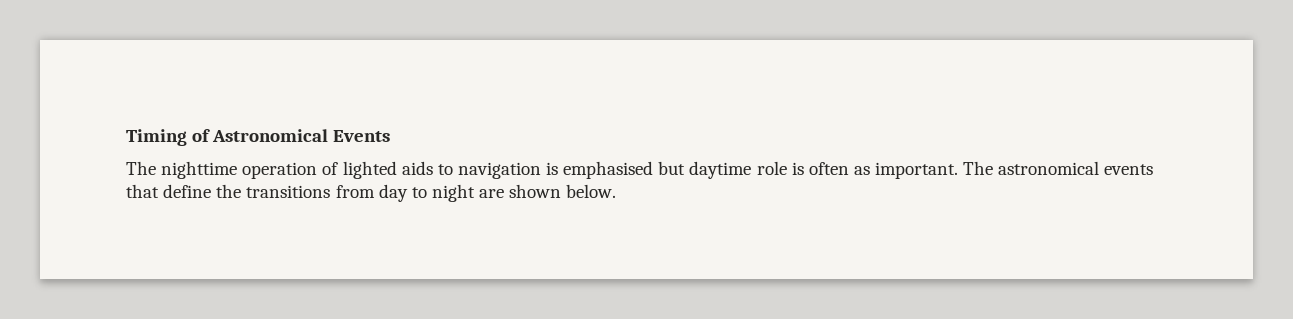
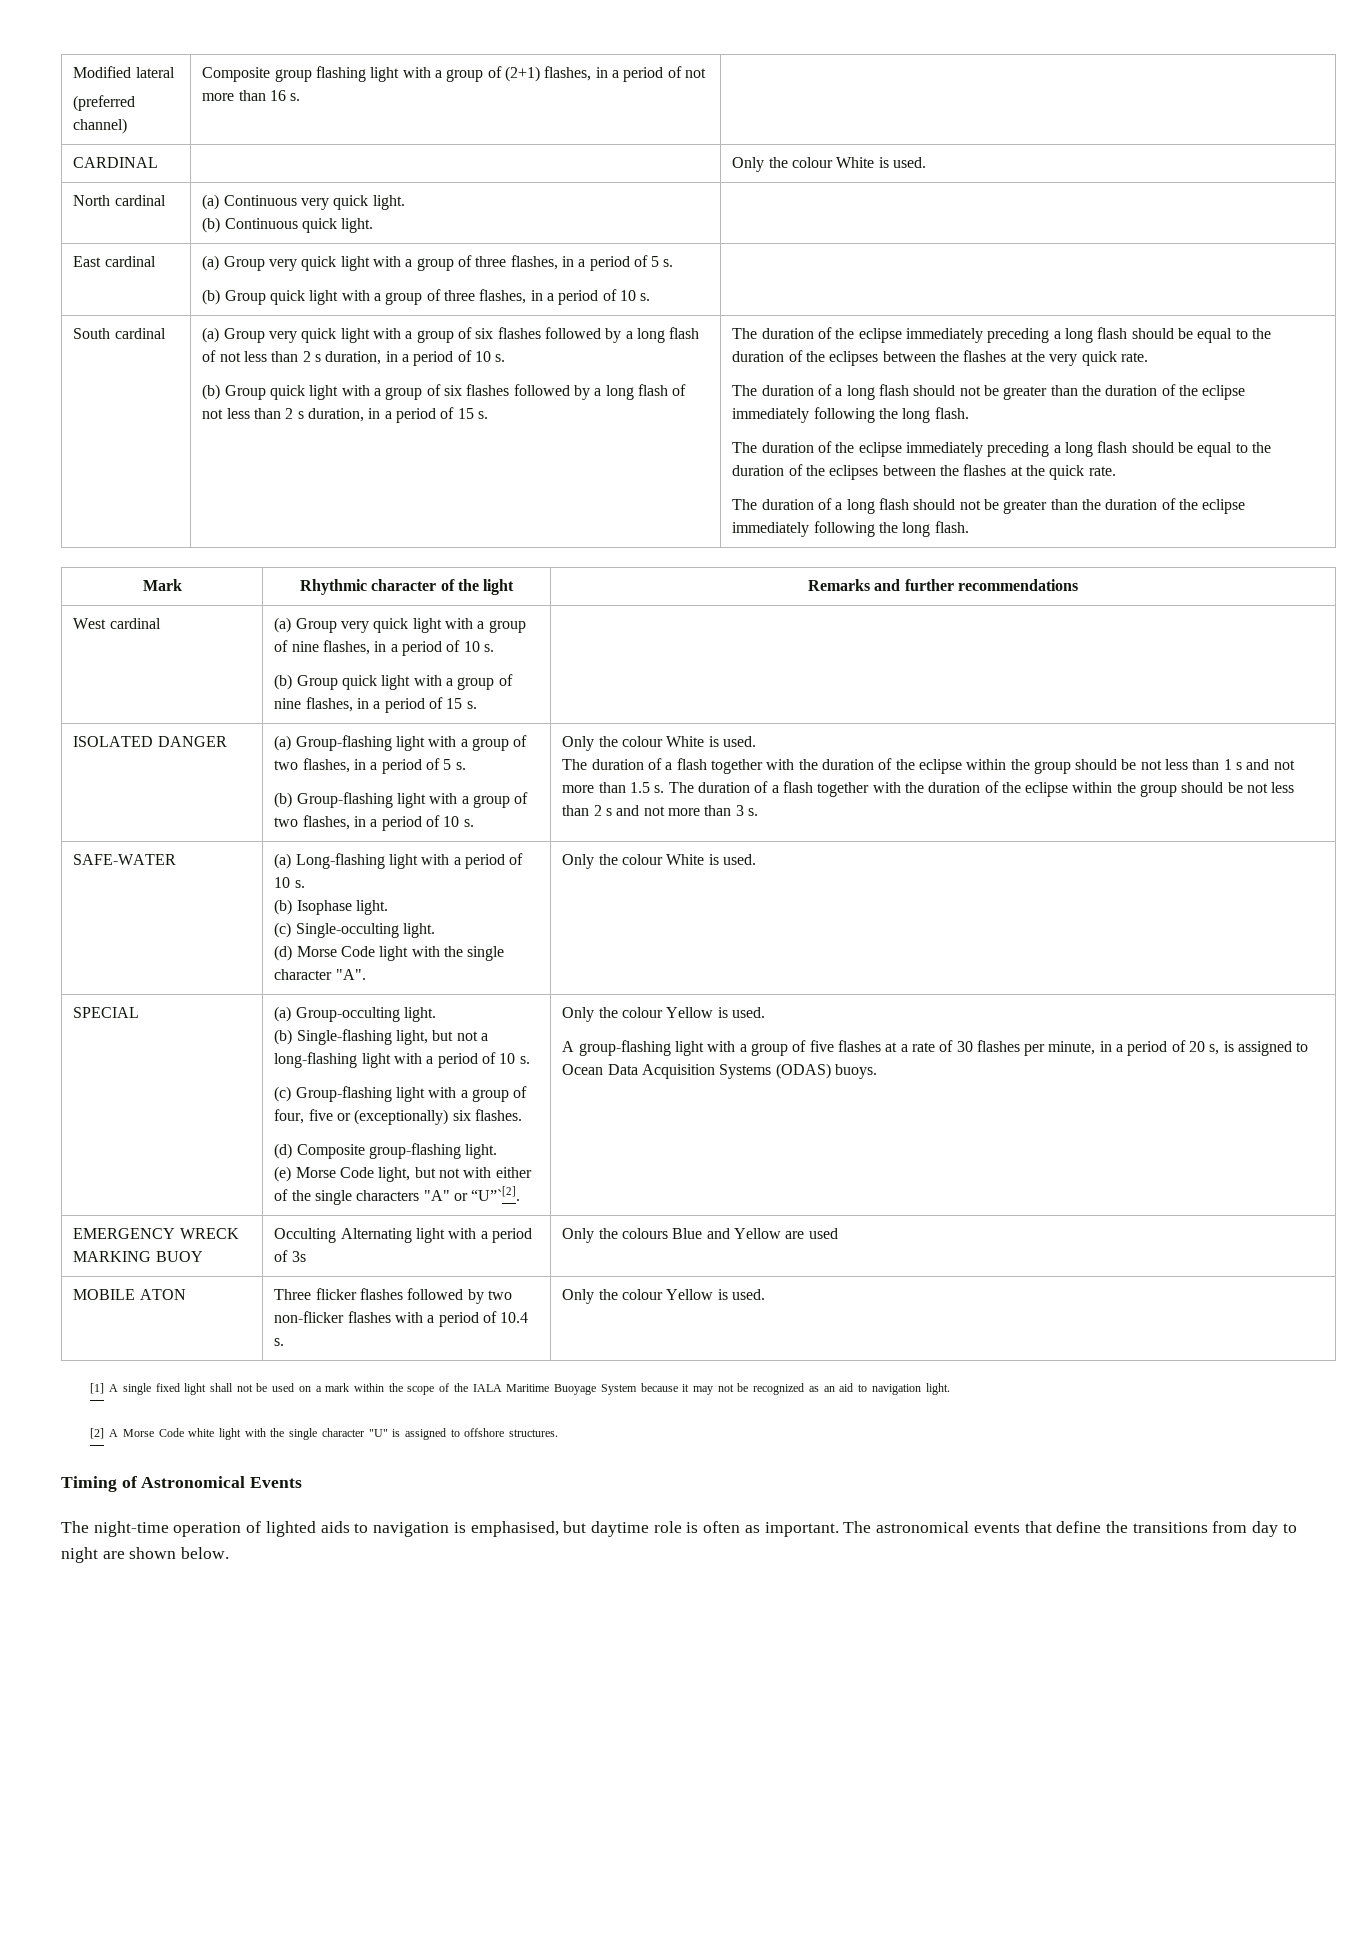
(126, 137) none -> [73,66,175,78] [73,95,136,111] [73,118,128,134] [202,66,706,82] [202,90,301,101] [73,157,159,168] [732,157,926,172] [73,195,166,206] [202,194,405,210] [202,217,374,233] [73,256,156,267] [202,255,674,271] [202,289,651,305] [73,328,166,339] [202,327,700,343] [202,350,506,366] [202,384,687,400] [202,407,488,423] [732,327,1271,343] [732,350,1148,366] [732,384,1246,400] [732,407,969,423] [732,441,1271,457] [732,464,1116,480] [732,498,1246,514] [732,521,969,537] [142,579,182,591] [299,579,515,595] [808,579,1078,591] [73,618,161,629] [274,617,526,633] [274,640,494,656] [274,674,513,690] [274,697,477,713] [73,736,227,747] [274,735,528,751] [274,758,466,774] [274,792,529,808] [274,815,474,831] [562,736,756,751] [562,758,1295,774] [562,781,1295,797] [562,805,758,816] [73,854,177,865] [274,853,524,869] [274,877,305,888] [274,899,389,915] [274,922,436,938] [274,945,505,961] [274,969,366,980] [562,854,756,869] [73,1007,140,1018] [274,1006,437,1022] [274,1029,488,1045] [274,1052,530,1068] [274,1086,528,1102] [274,1109,522,1125] [274,1143,498,1159] [274,1166,532,1182] [274,1186,521,1205] [562,1007,765,1022] [562,1040,1309,1056] [562,1063,877,1079] [73,1228,239,1239] [73,1251,203,1262] [274,1228,532,1243] [274,1250,306,1262] [562,1228,838,1243] [73,1289,186,1300] [274,1288,512,1304] [274,1311,529,1327] [274,1338,285,1346] [562,1289,765,1304] [90,1383,950,1395] [90,1428,559,1440] Modified lateral // (preferred channel) | Composite group flashing light with a group of (2+1) flashes, in a period of not more than 16 s. | // CARDINAL | | Only the colour White is used. // North cardinal | (a) Continuous very quick light. // (b) Continuous quick light. | // East cardinal | (a) Group very quick light with a group of three flashes, in a period of 5 s. // (b) Group quick light with a group of three flashes, in a period of 10 s. | // South cardinal | (a) Group very quick light with a group of six flashes followed by a long flash of not less than 2 s duration, in a period of 10 s. // (b) Group quick light with a group of six flashes followed by a long flash of not less than 2 s duration, in a period of 15 s. | The duration of the eclipse immediately preceding a long flash should be equal to the duration of the eclipses between the flashes at the very quick rate. // The duration of a long flash should not be greater than the duration of the eclipse immediately following the long flash. // The duration of the eclipse immediately preceding a long flash should be equal to the duration of the eclipses between the flashes at the quick rate. // The duration of a long flash should not be greater than the duration of the eclipse immediately following the long flash. // Mark | Rhythmic character of the light | Remarks and further recommendations // West cardinal | (a) Group very quick light with a group of nine flashes, in a period of 10 s. // (b) Group quick light with a group of nine flashes, in a period of 15 s. | // ISOLATED DANGER | (a) Group‑flashing light with a group of two flashes, in a period of 5 s. // (b) Group‑flashing light with a group of two flashes, in a period of 10 s. | Only the colour White is used. // The duration of a flash together with the duration of the eclipse within the group should be not less than 1 s and not more than 1.5 s. The duration of a flash together with the duration of the eclipse within the group should be not less than 2 s and not more than 3 s. // SAFE‑WATER | (a) Long‑flashing light with a period of 10 s. // (b) Isophase light. // (c) Single‑occulting light. // (d) Morse Code light with the single character "A". | Only the colour White is used. // SPECIAL | (a) Group‑occulting light. // (b) Single‑flashing light, but not a long‑flashing light with a period of 10 s. // (c) Group‑flashing light with a group of four, five or (exceptionally) six flashes. // (d) Composite group‑flashing light. // (e) Morse Code light, but not with either of the single characters "A" or “U”`[2]. | Only the colour Yellow is used. // A group‑flashing light with a group of five flashes at a rate of 30 flashes per minute, in a period of 20 s, is assigned to Ocean Data Acquisition Systems (ODAS) buoys. // EMERGENCY WRECK MARKING BUOY | Occulting Alternating light with a period of 3s | Only the colours Blue and Yellow are used // MOBILE ATON | Three flicker flashes followed by two non-flicker flashes with a period of 10.4 s. | Only the colour Yellow is used. // [1] A single fixed light shall not be used on a mark within the scope of the IALA Maritime Buoyage System because it may not be recognized as an aid to navigation light. // [2] A Morse Code white light with the single character "U" is assigned to offshore structures. //
[161,161,238,179] nighttime -> [93,1521,169,1537] night-time
[563,161,654,179] emphasised -> [470,1521,559,1537] emphasised,

